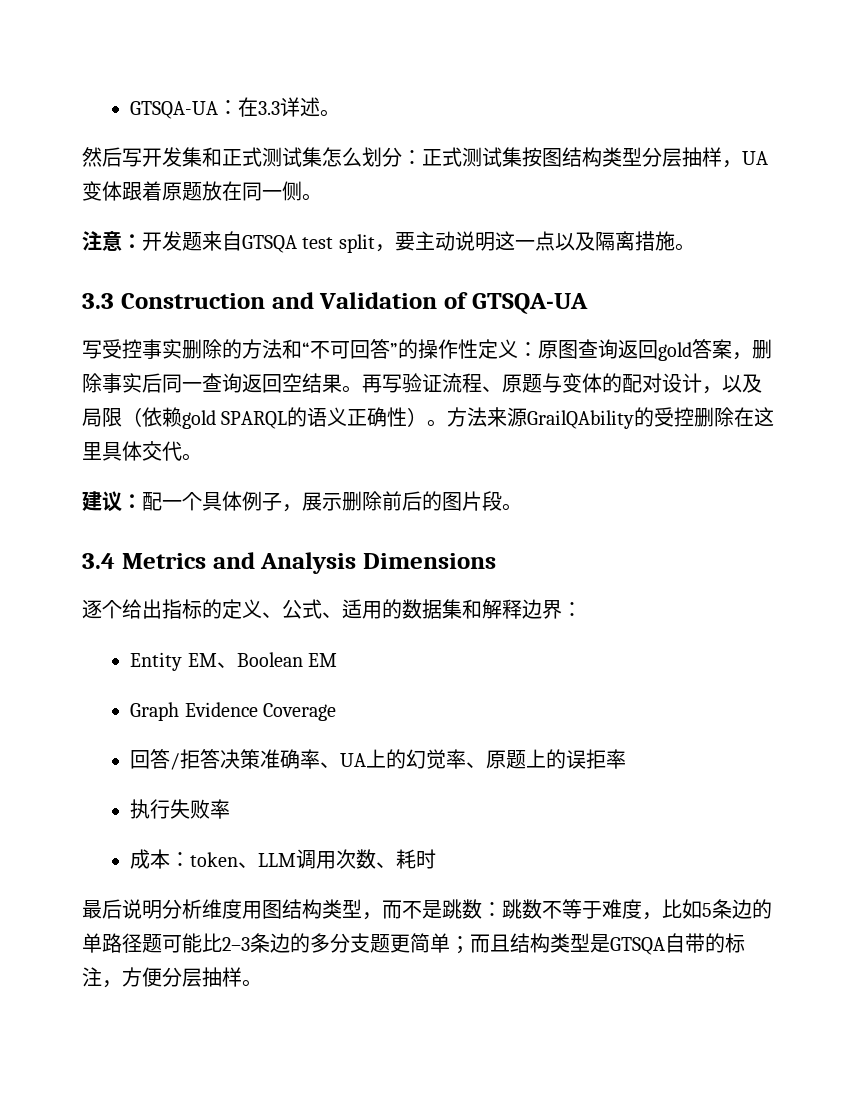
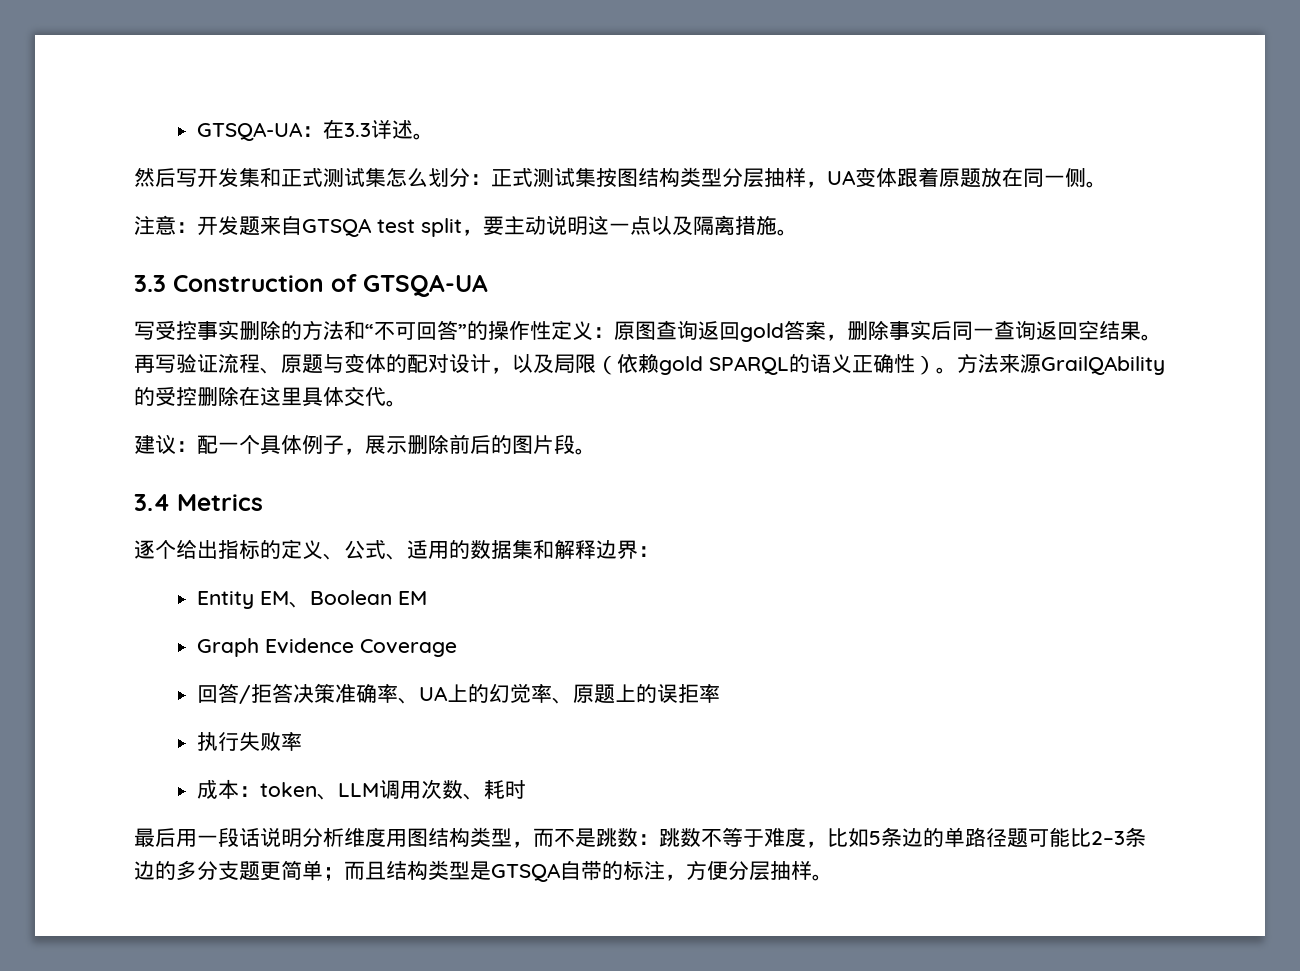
[271,292,438,309] and Validation -> (324, 283) none
[212,552,496,574] and Analysis Dimensions -> (263, 502) none
(122, 909) none -> [176,828,260,847] 用一段话

